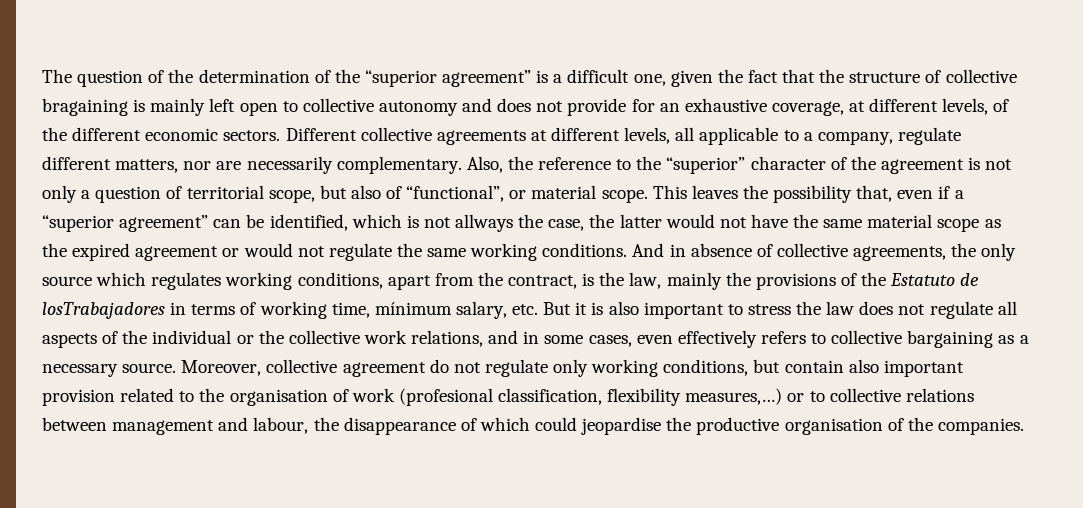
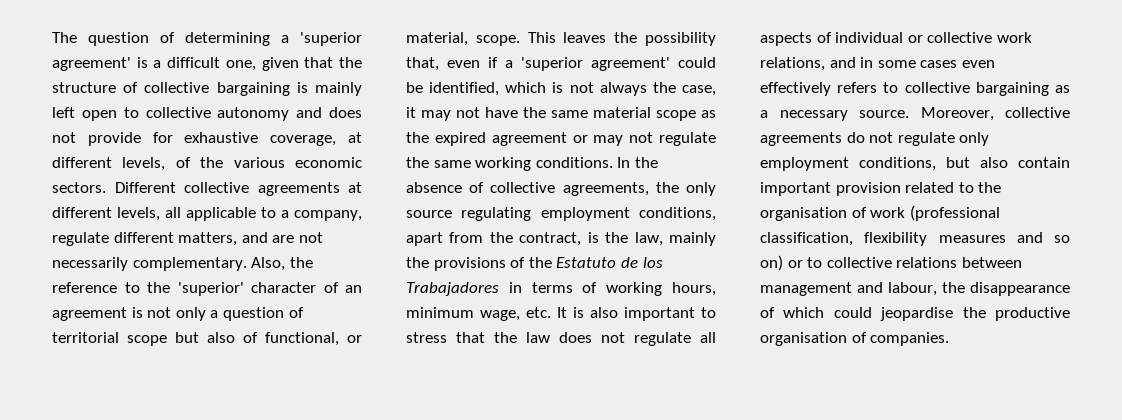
[168,69,532,87] the determination of the “superior agreement” -> [185,32,362,46] [52,57,131,71] determining a 'superior agreement'
[717,69,778,83] the fact -> (299, 64) none
[42,98,128,116] bragaining -> [216,82,290,96] bargaining
[659,103,680,112] an -> (173, 137) none
[72,127,142,141] different -> [233,157,285,168] various
[183,161,242,170] nor are -> [241,232,323,243] and are not
[666,157,746,174] “superior” -> [177,282,244,296] 'superior'
[850,156,876,170] the -> [345,285,362,293] an
[268,189,315,203] scope, -> [127,335,167,346] scope
[406,185,597,202] “functional”, or material -> [265,332,362,346] [406,32,468,46] functional, or material,
[42,215,242,232] “superior agreement” can -> [521,57,716,71] 'superior agreement' could
[455,214,514,232] allways -> [599,82,647,96] always
[589,214,715,228] the latter would -> [406,107,451,121] it may
[243,243,293,257] would -> [593,135,624,146] may
[632,243,686,257] And in -> [617,157,658,168] In the
[96,272,293,290] which regulates working -> [461,207,630,221] regulating employment
[42,302,165,319] losTrabajadores -> [642,257,663,268] [406,282,499,296] los Trabajadores
[331,301,588,319] time, mínimum salary, etc. But it -> [672,282,716,296] [406,307,567,321] hours, minimum wage, etc. It
(791, 309) none -> [456,332,485,343] that
[122,330,148,344] the -> (832, 37) none
[258,330,284,344] the -> (923, 39) none
[588,335,632,347] cases, -> [920,60,958,68] cases
[342,362,426,377] agreement -> [760,132,842,146] agreements
[591,359,659,377] working -> [760,157,849,171] employment
[784,359,879,373] contain also -> [980,157,1070,168] also contain
[398,388,493,406] (profesional -> [909,205,1000,221] (professional
[685,388,783,405] measures,…) -> [938,232,1070,243] [760,255,783,271] measures and so on)
[907,417,933,431] the -> (867, 337) none

